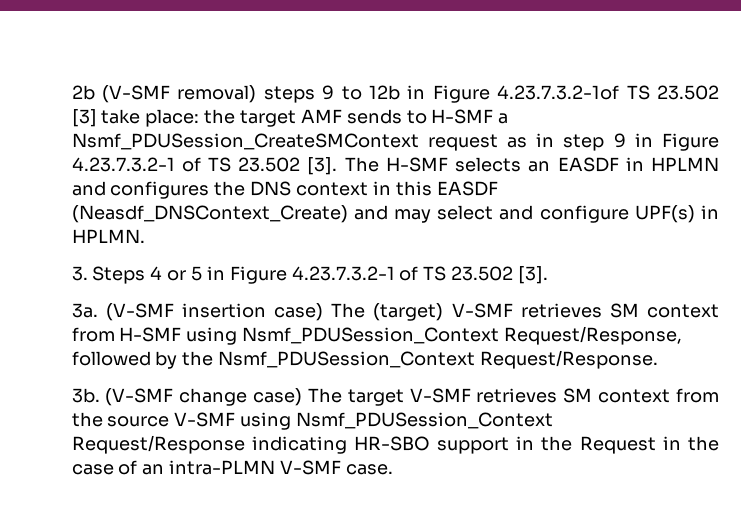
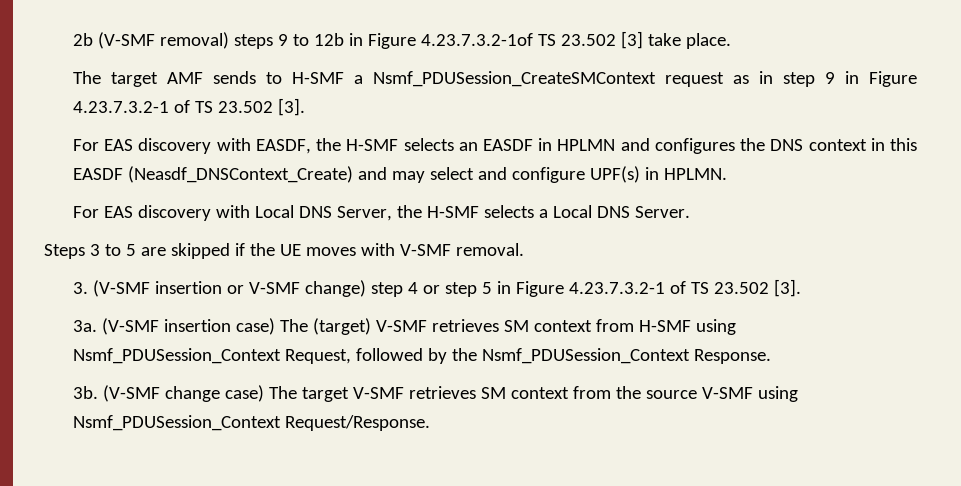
[145,109,236,127] place: the -> [685,33,731,49] [72,71,101,84] place. // The
[344,157,379,172] The -> [72,138,342,154] // For EAS discovery with EASDF, the
[71,266,146,284] 3. Steps -> [72,205,690,221] [44,243,524,259] [72,280,403,297] For EAS discovery with Local DNS Server, the H-SMF selects a Local DNS Server. // Steps 3 to 5 are skipped if the UE moves with V-SMF removal. // 3. (V-SMF insertion or V-SMF change) step
(187, 275) none -> [444,282,477,297] step
[503,326,682,345] Request/Response, -> [284,349,351,364] Request,
[479,350,658,369] Request/Response. -> [693,349,771,364] Response.
[71,435,720,454] [71,460,393,475] Request/Response indicating HR-SBO support in the Request in the case of an intra-PLMN V-SMF case. -> [284,415,430,431] Request/Response.

